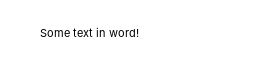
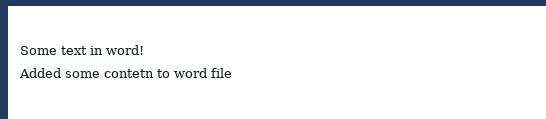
(139, 33) none -> [19,68,232,78] // Added some contetn to word file

